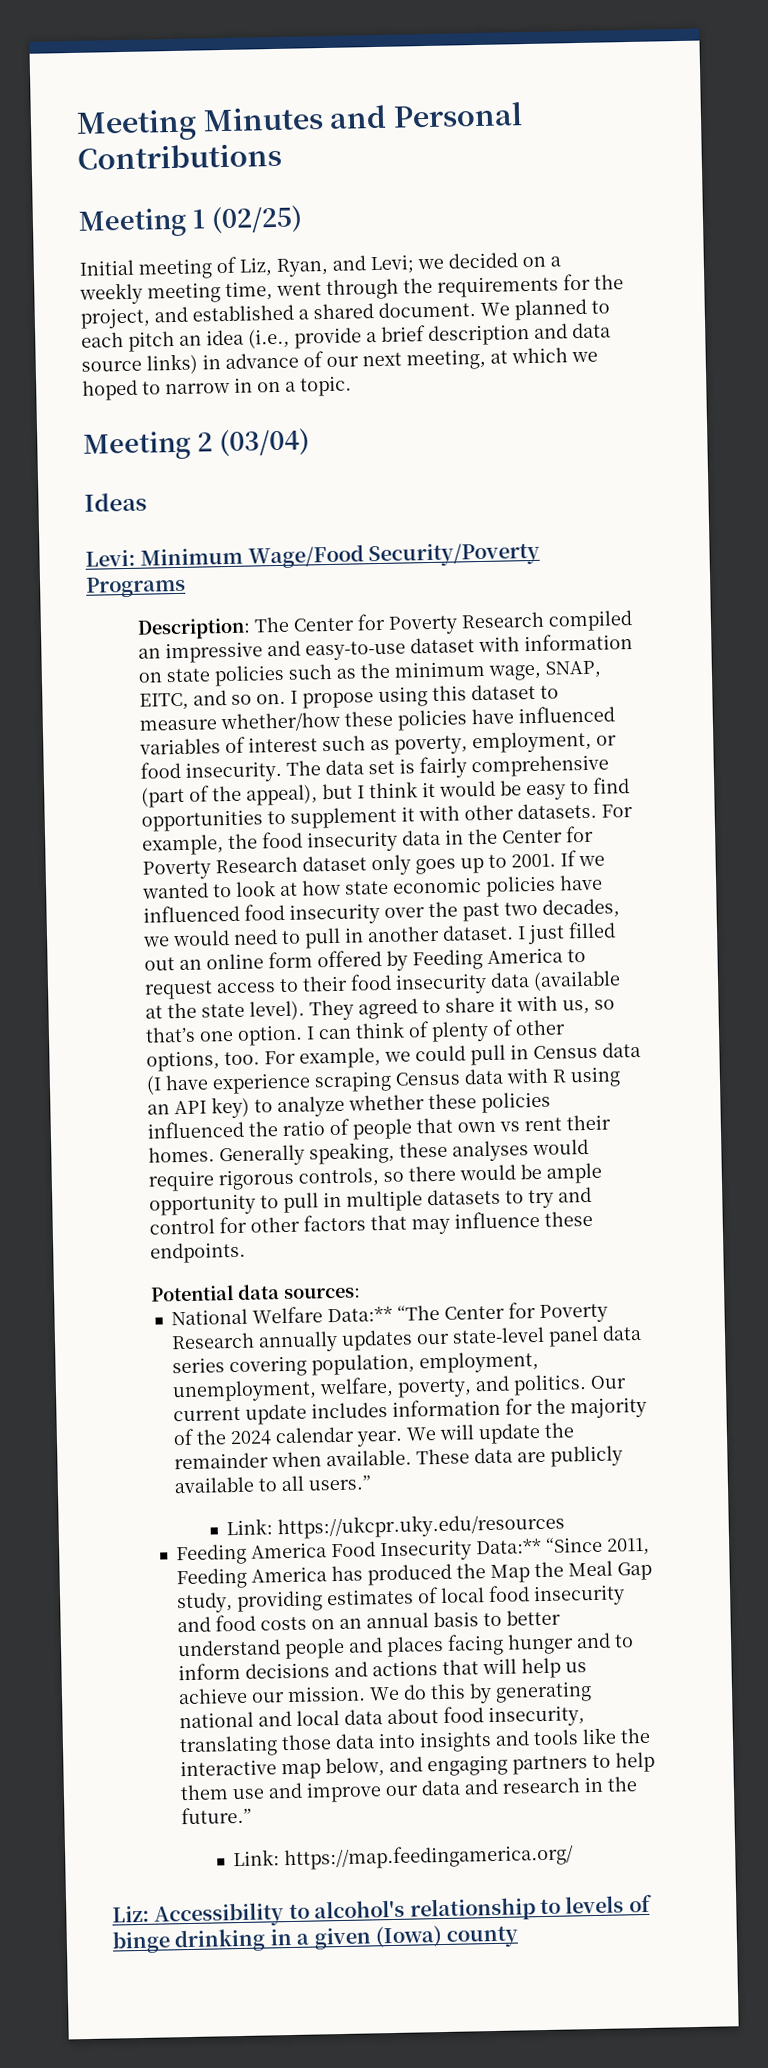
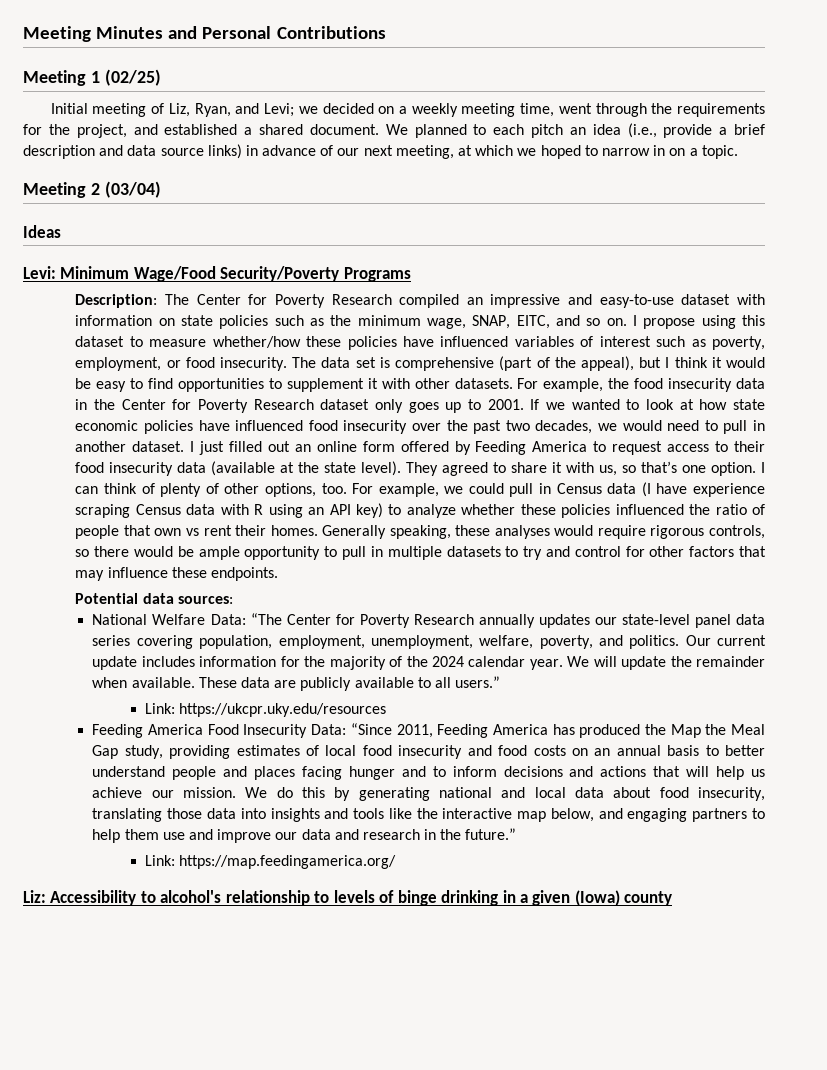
[419,756,468,779] fairly -> (390, 362) none
[326,1305,393,1323] Data:** -> [210,614,246,625] Data:
[474,1538,542,1555] Data:** -> [311,724,347,735] Data:

